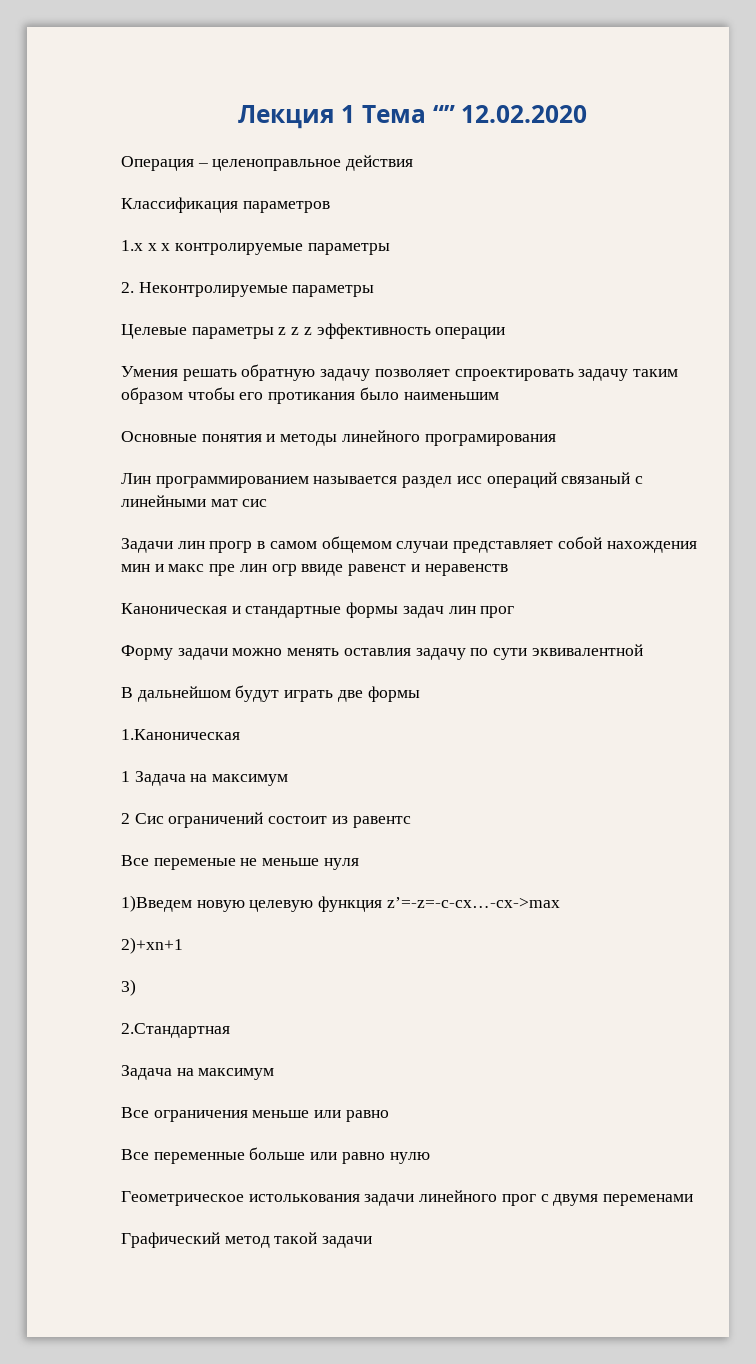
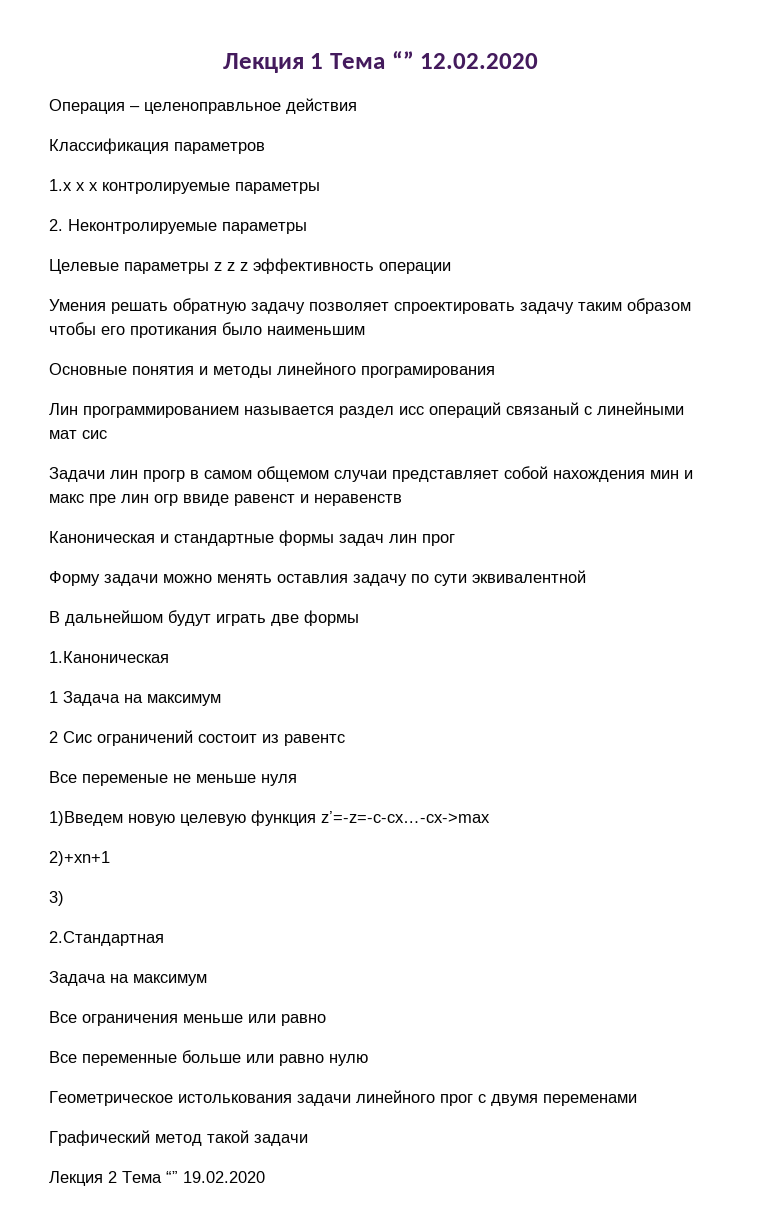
(373, 1242) none -> [49,1171,265,1186] // Лекция 2 Тема “” 19.02.2020

